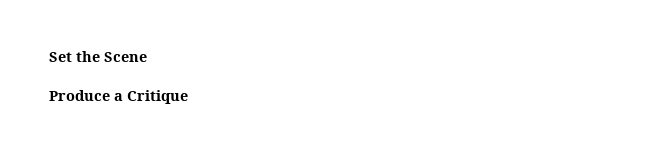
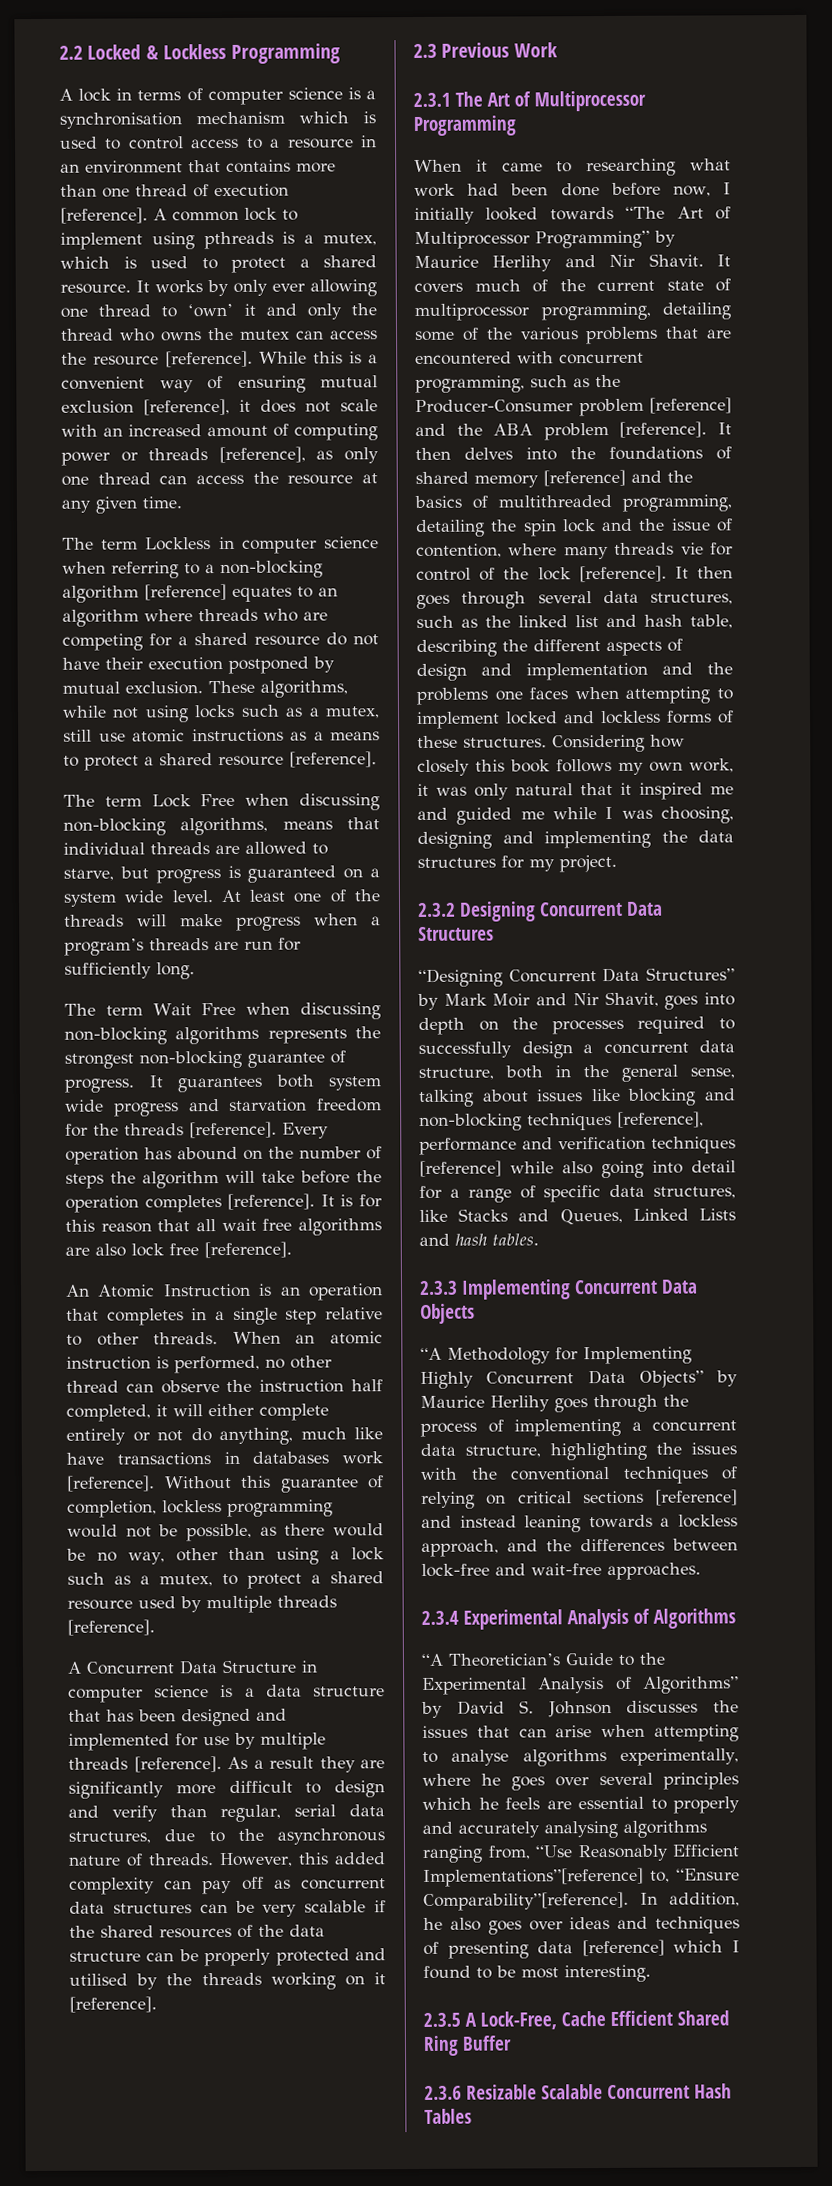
[49,51,147,62] [49,90,188,104] Set the Scene // Produce a Critique -> [59,43,340,64] [59,87,376,106] [59,111,376,129] [59,135,377,150] [60,159,336,174] [60,183,289,198] [60,207,298,224] [60,231,378,250] [60,255,377,273] [60,279,377,297] [60,303,377,320] [60,327,378,342] [61,350,378,368] [61,375,378,393] [61,398,378,416] [61,423,378,441] [61,446,379,466] [61,471,378,486] [61,496,182,514] [62,536,379,554] [62,560,323,579] [62,583,338,603] [62,608,328,627] [62,632,379,651] [62,656,335,674] [62,680,348,698] [62,704,380,723] [63,728,380,743] [63,751,377,771] [63,793,380,811] [63,817,380,836] [63,841,328,855] [63,865,380,884] [63,889,380,907] [64,913,381,931] [64,937,301,956] [64,962,195,980] [64,1002,381,1020] [64,1026,381,1045] [64,1050,346,1069] [64,1074,381,1093] [65,1098,382,1117] [65,1121,329,1139] [65,1146,382,1165] [65,1170,382,1189] [65,1193,382,1213] [65,1218,382,1236] [65,1241,292,1259] [65,1283,383,1301] [66,1307,383,1326] [66,1331,383,1346] [66,1355,332,1374] [66,1379,384,1394] [66,1403,329,1422] [66,1427,383,1446] [66,1451,383,1466] [66,1475,384,1493] [67,1499,333,1518] [67,1523,384,1542] [66,1547,384,1565] [67,1571,384,1589] [67,1595,337,1614] [67,1619,155,1636] [67,1659,318,1675] [68,1684,385,1703] [68,1708,287,1727] [68,1732,326,1751] [68,1756,385,1773] [68,1780,385,1799] [68,1804,385,1823] [68,1828,385,1845] [68,1852,386,1868] [69,1876,386,1895] [69,1900,387,1917] [69,1924,325,1939] [69,1948,386,1967] [69,1972,386,1990] [69,1996,157,2013] [413,42,558,58] [413,90,646,112] [413,115,516,136] [414,158,731,177] [414,182,731,197] [414,206,731,224] [414,230,676,249] [414,253,731,272] [414,278,731,293] [414,302,731,321] [415,326,732,345] [415,351,644,365] [415,374,621,393] [415,397,732,417] [415,421,732,441] [415,446,732,461] [415,469,693,488] [414,494,732,512] [415,518,733,537] [416,542,733,560] [416,565,733,583] [416,590,733,609] [416,614,733,629] [416,638,683,657] [416,662,733,681] [416,686,733,705] [417,710,734,729] [417,734,685,753] [417,758,734,776] [417,782,734,800] [417,806,734,825] [417,830,734,849] [417,854,617,873] [418,901,663,922] [418,926,494,941] [418,967,735,987] [417,991,735,1010] [418,1016,735,1035] [418,1040,735,1059] [418,1064,735,1082] [418,1088,736,1107] [419,1111,704,1131] [419,1136,736,1155] [419,1160,736,1179] [419,1184,736,1203] [419,1208,736,1225] [419,1233,539,1246] [419,1279,698,1300] [420,1303,475,1324] [420,1346,692,1365] [420,1369,738,1389] [420,1394,689,1413] [420,1418,737,1437] [420,1442,737,1461] [420,1466,738,1484] [421,1489,738,1509] [421,1514,738,1533] [421,1538,738,1557] [421,1562,701,1581] [421,1608,736,1630] [421,1652,665,1667] [422,1676,739,1695] [421,1700,739,1718] [422,1724,739,1742] [422,1748,740,1767] [422,1772,739,1791] [422,1796,740,1814] [422,1820,707,1839] [422,1844,740,1863] [423,1867,740,1887] [423,1891,740,1911] [423,1916,740,1935] [423,1939,740,1959] [423,1964,651,1983] [423,2010,729,2030] [423,2035,512,2056] [424,2083,732,2100] [424,2108,472,2124] 2.2 Locked & Lockless Programming // A lock in terms of computer science is a synchronisation mechanism which is used to control access to a resource in an environment that contains more than one thread of execution [reference]. A common lock to implement using pthreads is a mutex, which is used to protect a shared resource. It works by only ever allowing one thread to ‘own’ it and only the thread who owns the mutex can access the resource [reference]. While this is a convenient way of ensuring mutual exclusion [reference], it does not scale with an increased amount of computing power or threads [reference], as only one thread can access the resource at any given time. // The term Lockless in computer science when referring to a non-blocking algorithm [reference] equates to an algorithm where threads who are competing for a shared resource do not have their execution postponed by mutual exclusion. These algorithms, while not using locks such as a mutex, still use atomic instructions as a means to protect a shared resource [reference]. // The term Lock Free when discussing non-blocking algorithms, means that individual threads are allowed to starve, but progress is guaranteed on a system wide level. At least one of the threads will make progress when a program’s threads are run for sufficiently long. // The term Wait Free when discussing non-blocking algorithms represents the strongest non-blocking guarantee of progress. It guarantees both system wide progress and starvation freedom for the threads [reference]. Every operation has abound on the number of steps the algorithm will take before the operation completes [reference]. It is for this reason that all wait free algorithms are also lock free [reference]. // An Atomic Instruction is an operation that completes in a single step relative to other threads. When an atomic instruction is performed, no other thread can observe the instruction half completed, it will either complete entirely or not do anything, much like have transactions in databases work [reference]. Without this guarantee of completion, lockless programming would not be possible, as there would be no way, other than using a lock such as a mutex, to protect a shared resource used by multiple threads [reference]. // A Concurrent Data Structure in computer science is a data structure that has been designed and implemented for use by multiple threads [reference]. As a result they are significantly more difficult to design and verify than regular, serial data structures, due to the asynchronous nature of threads. However, this added complexity can pay off as concurrent data structures can be very scalable if the shared resources of the data structure can be properly protected and utilised by the threads working on it [reference]. // 2.3 Previous Work // 2.3.1 The Art of Multiprocessor Programming // When it came to researching what work had been done before now, I initially looked towards “The Art of Multiprocessor Programming” by Maurice Herlihy and Nir Shavit. It covers much of the current state of multiprocessor programming, detailing some of the various problems that are encountered with concurrent programming, such as the Producer-Consumer problem [reference] and the ABA problem [reference]. It then delves into the foundations of shared memory [reference] and the basics of multithreaded programming, detailing the spin lock and the issue of contention, where many threads vie for control of the lock [reference]. It then goes through several data structures, such as the linked list and hash table, describing the different aspects of design and implementation and the problems one faces when attempting to implement locked and lockless forms of these structures. Considering how closely this book follows my own work, it was only natural that it inspired me and guided me while I was choosing, designing and implementing the data structures for my project. // 2.3.2 Designing Concurrent Data Structures // “Designing Concurrent Data Structures” by Mark Moir and Nir Shavit, goes into depth on the processes required to successfully design a concurrent data structure, both in the general sense, talking about issues like blocking and non-blocking techniques [reference], performance and verification techniques [reference] while also going into detail for a range of specific data structures, like Stacks and Queues, Linked Lists and hash tables. // 2.3.3 Implementing Concurrent Data Objects // “A Methodology for Implementing Highly Concurrent Data Objects” by Maurice Herlihy goes through the process of implementing a concurrent data structure, highlighting the issues with the conventional techniques of relying on critical sections [reference] and instead leaning towards a lockless approach, and the differences between lock-free and wait-free approaches. // 2.3.4 Experimental Analysis of Algorithms // “A Theoretician’s Guide to the Experimental Analysis of Algorithms” by David S. Johnson discusses the issues that can arise when attempting to analyse algorithms experimentally, where he goes over several principles which he feels are essential to properly and accurately analysing algorithms ranging from, “Use Reasonably Efficient Implementations”[reference] to, “Ensure Comparability”[reference]. In addition, he also goes over ideas and techniques of presenting data [reference] which I found to be most interesting. // 2.3.5 A Lock-Free, Cache Efficient Shared Ring Buffer // 2.3.6 Resizable Scalable Concurrent Hash Tables

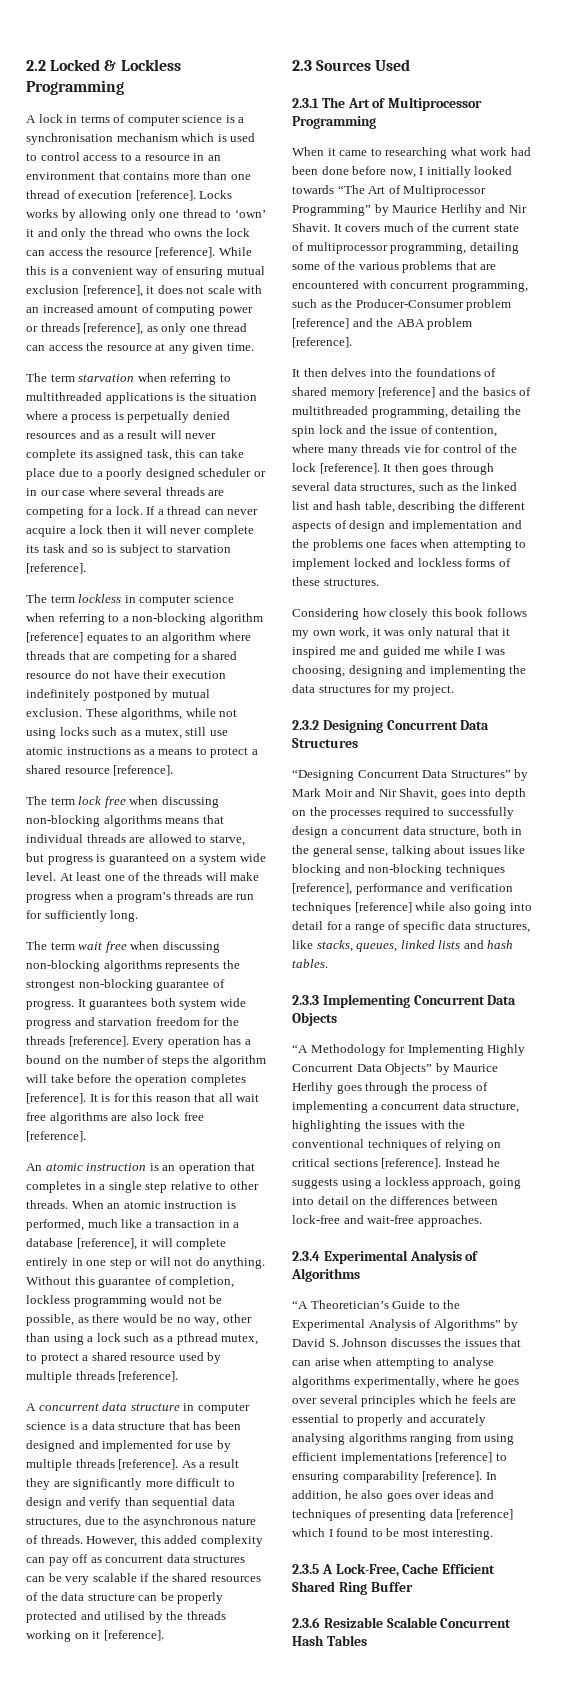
[153,207,298,222] [60,231,378,250] [60,255,377,273] [60,279,377,297] A common lock to implement using pthreads is a mutex, which is used to protect a shared resource. It works by only ever allowing -> [199,190,233,199] [26,209,156,221] Locks works by allowing only
[240,329,290,340] mutex -> [226,228,251,237] lock
[145,537,212,551] Lockless -> [78,373,231,385] [26,392,258,404] [26,411,230,423] [26,430,217,439] [26,449,245,461] [26,468,266,480] [26,487,225,496] [26,506,259,518] [26,525,254,537] [26,544,231,556] [26,563,86,574] [26,594,122,603] starvation when referring to multithreaded applications is the situation where a process is perpetually denied resources and as a result will never complete its assigned task, this can take place due to a poorly designed scheduler or in our case where several threads are competing for a lock. If a thread can never acquire a lock then it will never complete its task and so is subject to starvation [reference]. // The term lockless
[263,608,298,622] who -> [68,651,90,660] that
(223, 664) none -> [26,689,90,701] indefinitely
[151,793,380,811] [63,817,269,836] Lock Free when discussing non-blocking algorithms, -> [78,796,219,808] [26,815,162,827] lock free when discussing non-blocking algorithms
[152,1002,237,1016] Wait Free -> [78,941,127,953] wait free
[177,1146,238,1161] abound -> [244,1039,251,1045] [26,1055,61,1064] a bound
[97,1283,251,1298] Atomic Instruction -> [45,1163,147,1171] atomic instruction
[265,1355,332,1369] [66,1379,384,1394] [66,1403,254,1422] no other thread can observe the instruction half completed, it will either -> [87,1219,240,1228] [26,1238,173,1250] much like a transaction in a database [reference], it will
[132,1427,383,1446] [66,1451,383,1466] [66,1475,155,1492] or not do anything, much like have transactions in databases work [reference]. -> [71,1257,266,1269] in one step or will not do anything.
(150, 1580) none -> [176,1333,218,1345] pthread
[86,1659,297,1675] Concurrent Data Structure -> [38,1402,180,1411] concurrent data structure
[220,1804,336,1823] regular, serial -> [152,1497,209,1509] sequential
[441,42,558,58] Previous Work -> [316,59,411,71] Sources Used
(708, 429) none -> (352, 342) //
(547, 742) none -> (379, 582) //
[458,1208,736,1225] Stacks and Queues, Linked Lists -> [316,940,461,952] stacks, queues, linked lists
[655,1489,738,1506] [421,1514,738,1533] [421,1539,538,1557] [reference] and instead leaning towards a lockless approach, and -> [381,1158,501,1169] [292,1177,521,1189] [292,1196,367,1205] [reference]. Instead he suggests using a lockless approach, going into detail on
[487,1844,740,1862] [423,1867,740,1887] [423,1891,629,1911] from, “Use Reasonably Efficient Implementations”[reference] to, “Ensure Comparability”[reference]. -> [455,1433,515,1445] [292,1452,507,1464] [292,1471,483,1483] from using efficient implementations [reference] to ensuring comparability [reference].

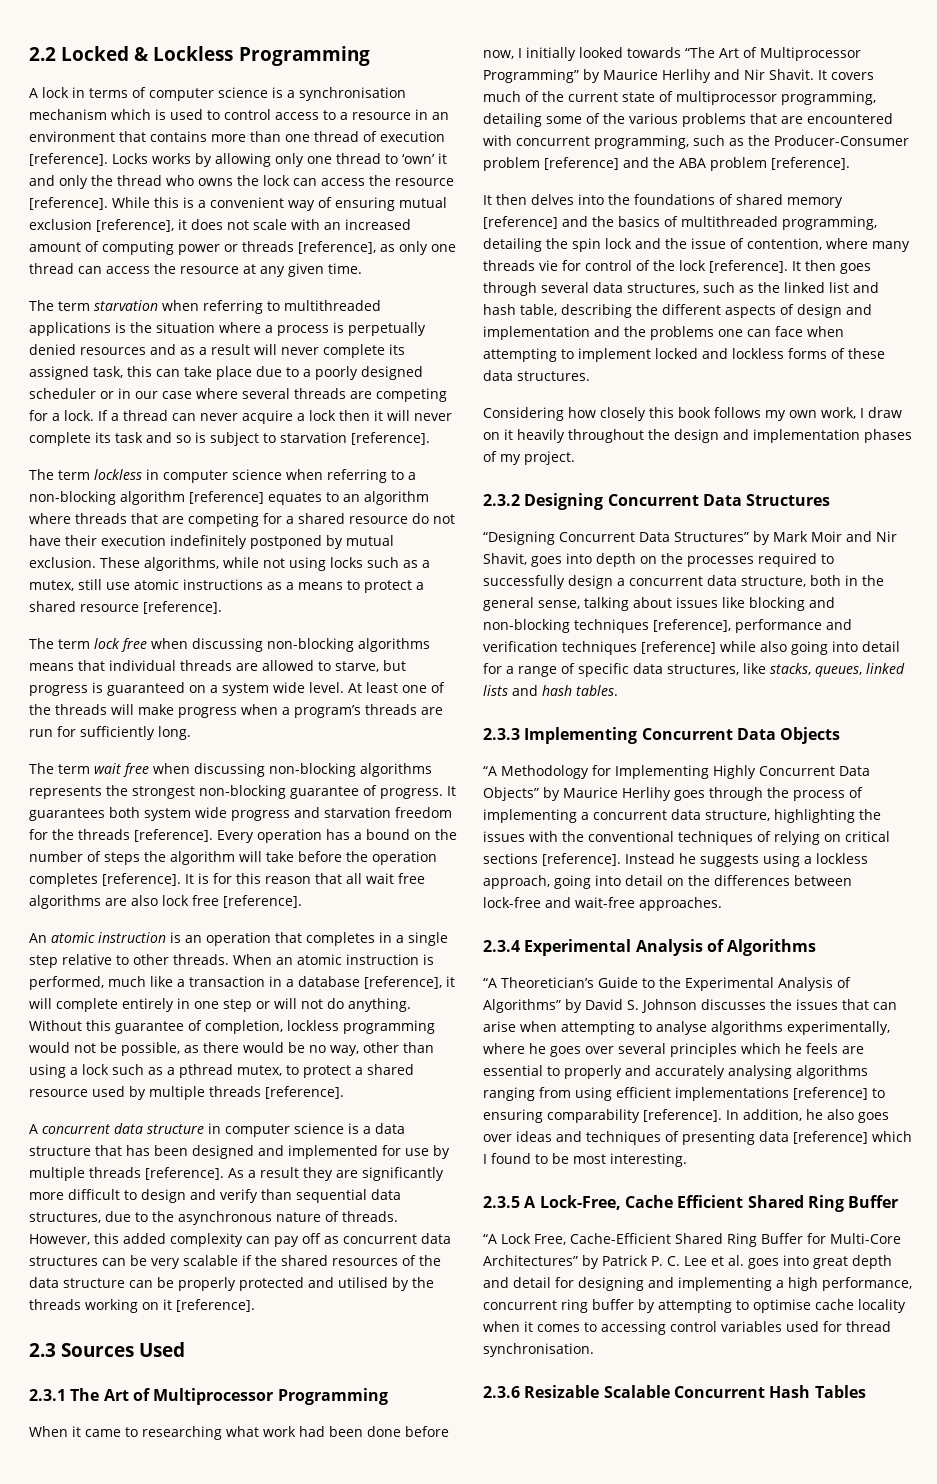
[389,539,417,548] faces -> [747,326,803,337] can face
(320, 581) none -> [483,370,513,381] data
[372,627,511,639] [292,646,505,658] [292,665,527,677] [292,684,391,693] it was only natural that it inspired me and guided me while I was choosing, designing and implementing the data structures for -> [860,407,902,418] [483,429,912,443] [483,451,497,462] I draw on it heavily throughout the design and implementation phases of
(413, 1587) none -> [483,1233,901,1247] [483,1255,892,1269] [483,1277,912,1291] [483,1299,906,1313] [483,1321,891,1335] [483,1343,594,1357] // “A Lock Free, Cache-Efficient Shared Ring Buffer for Multi-Core Architectures” by Patrick P. C. Lee et al. goes into great depth and detail for designing and implementing a high performance, concurrent ring buffer by attempting to optimise cache locality when it comes to accessing control variables used for thread synchronisation.

